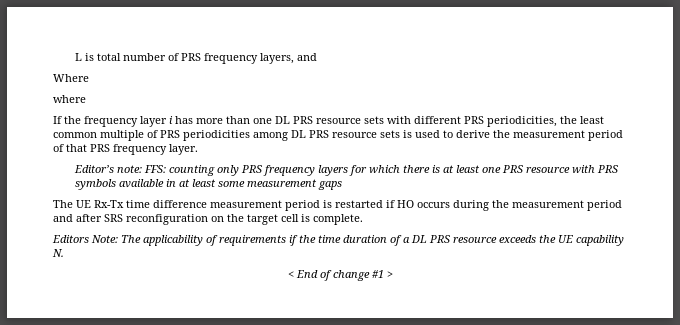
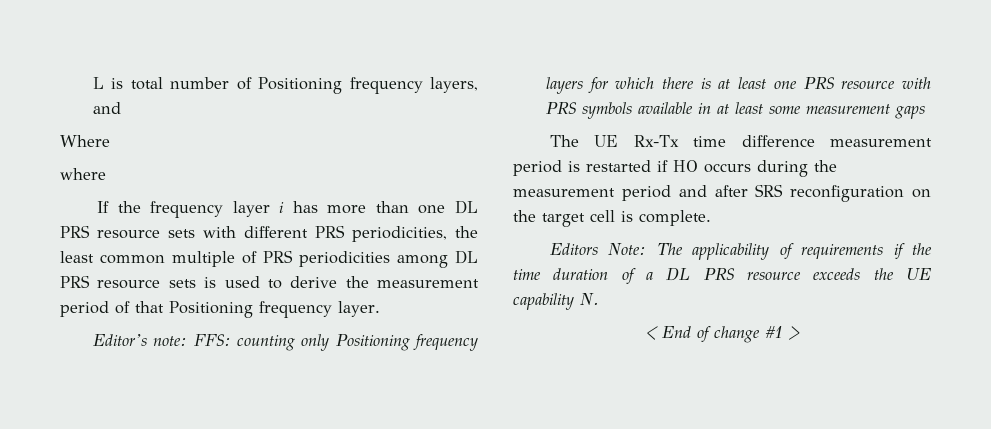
[180,53,201,61] PRS -> [258,77,343,94] Positioning
[90,144,110,152] PRS -> [169,301,253,318] Positioning
[240,165,263,173] PRS -> [335,334,410,351] Positioning

